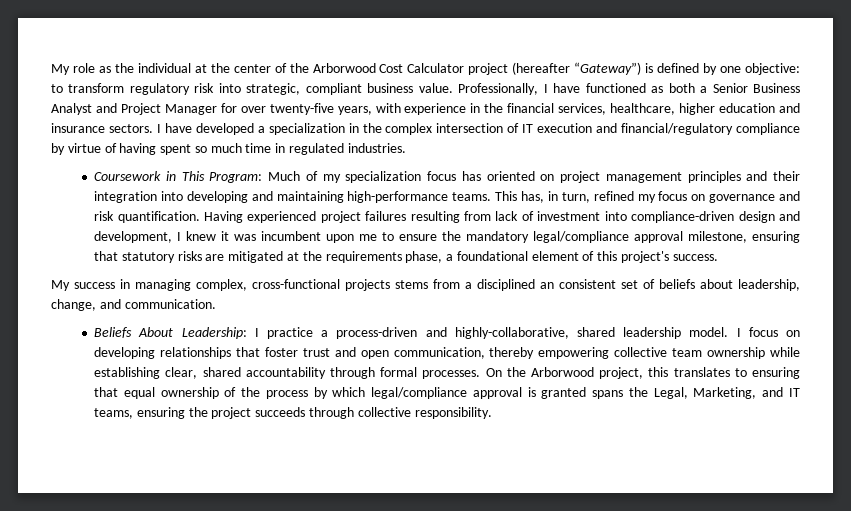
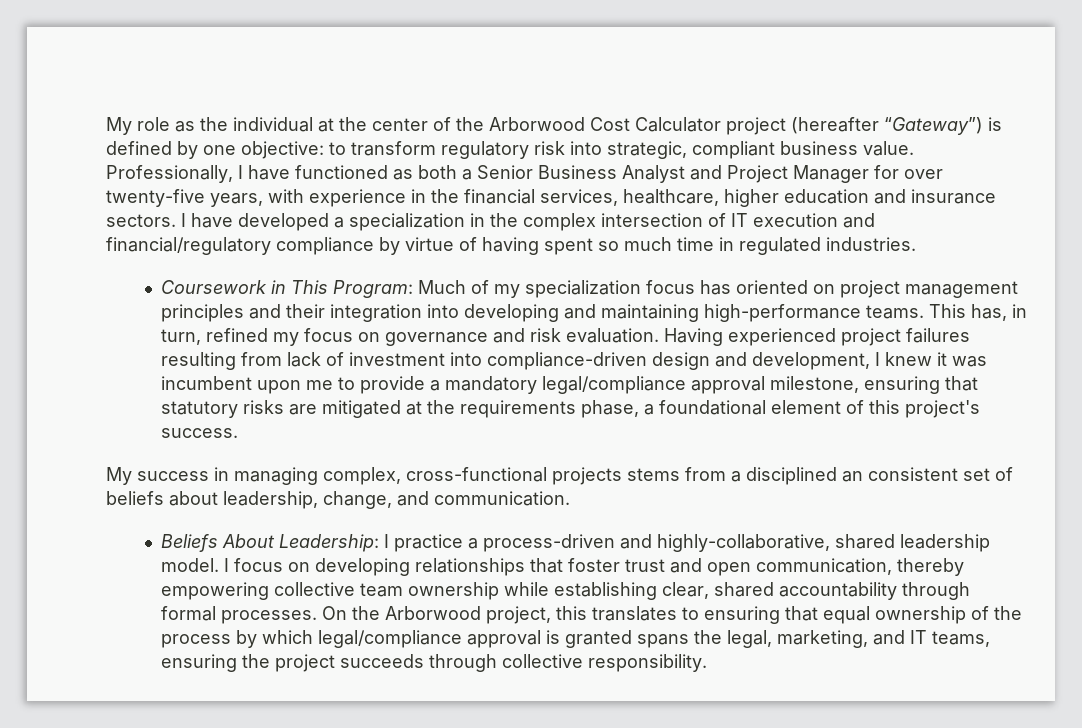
[117,211,200,223] quantification. -> [565,328,659,343] evaluation.
[399,231,462,241] ensure the -> [359,376,440,394] provide a
[653,387,757,399] Legal, Marketing, -> [726,630,868,648] legal, marketing,

